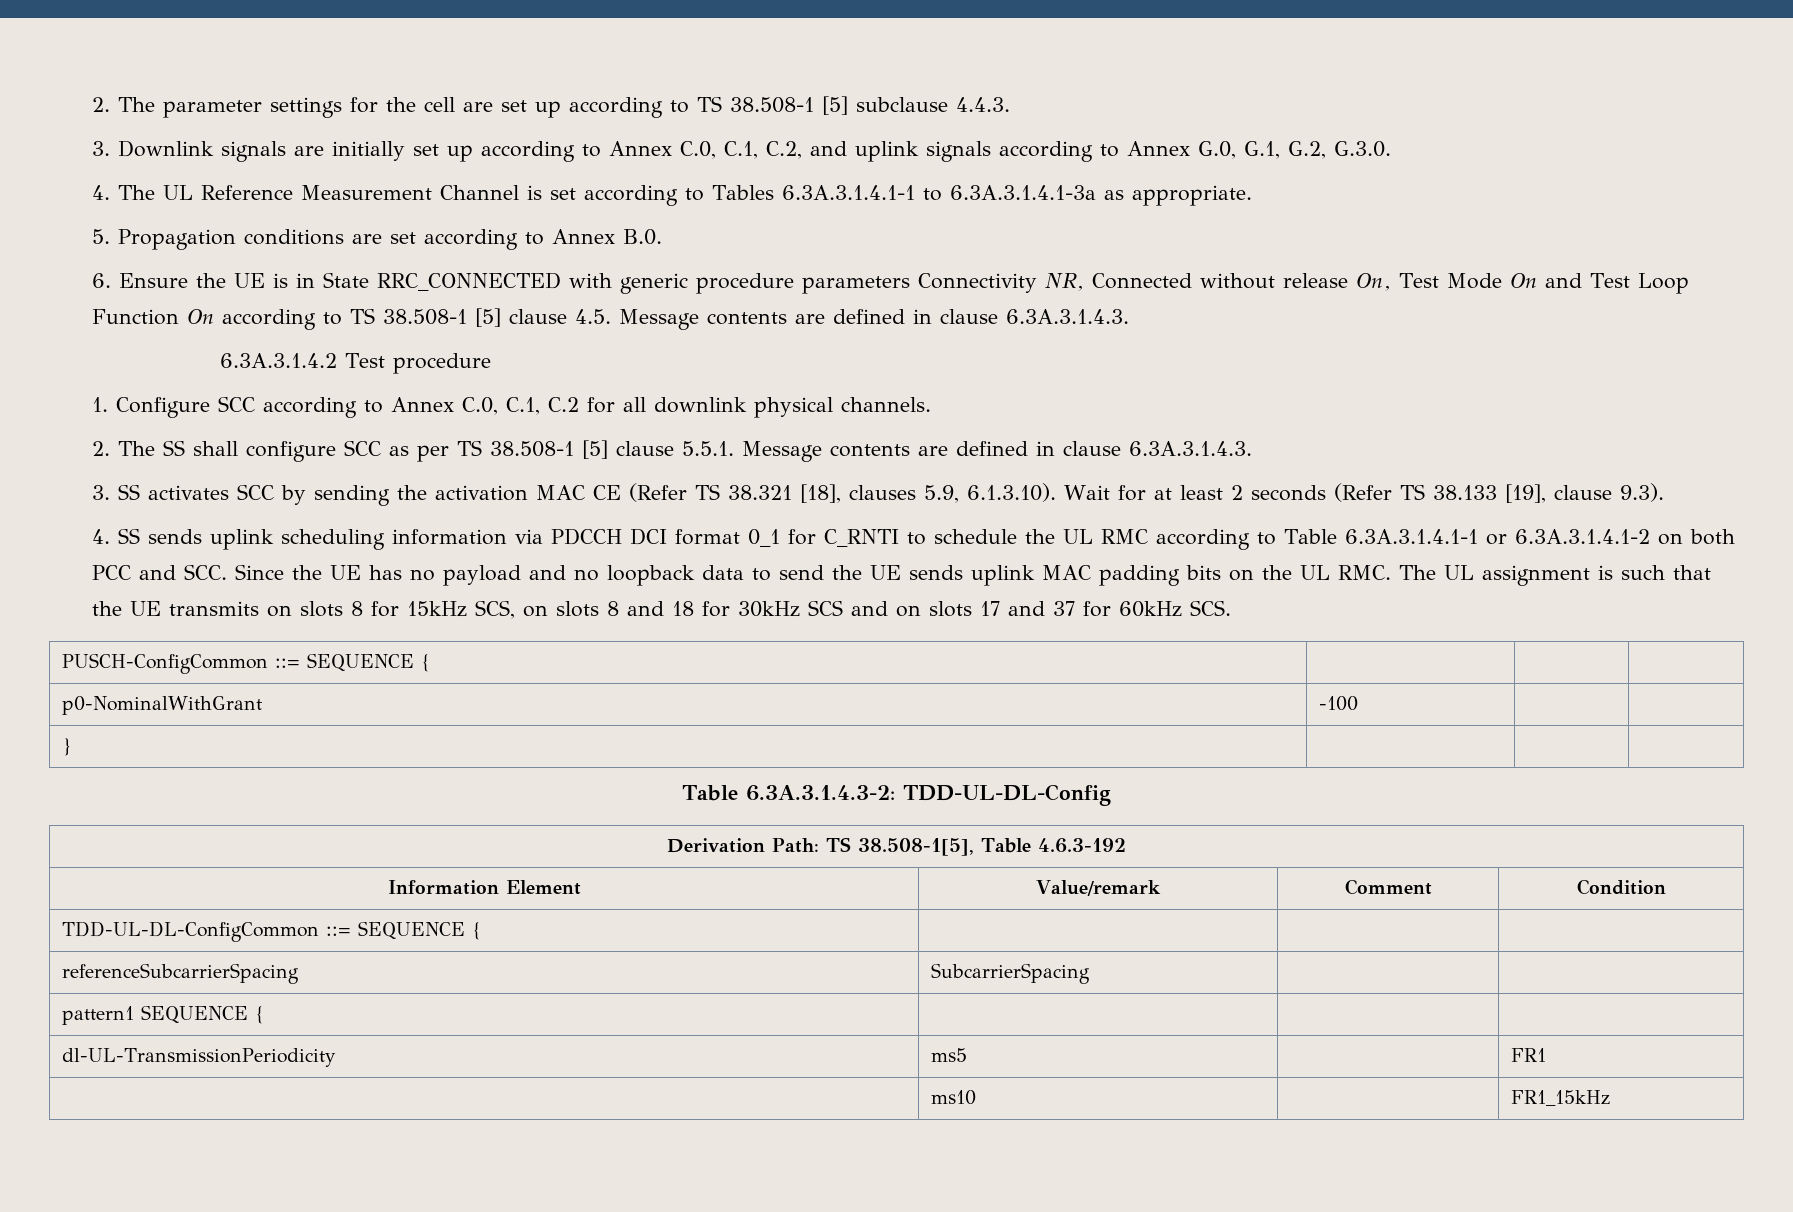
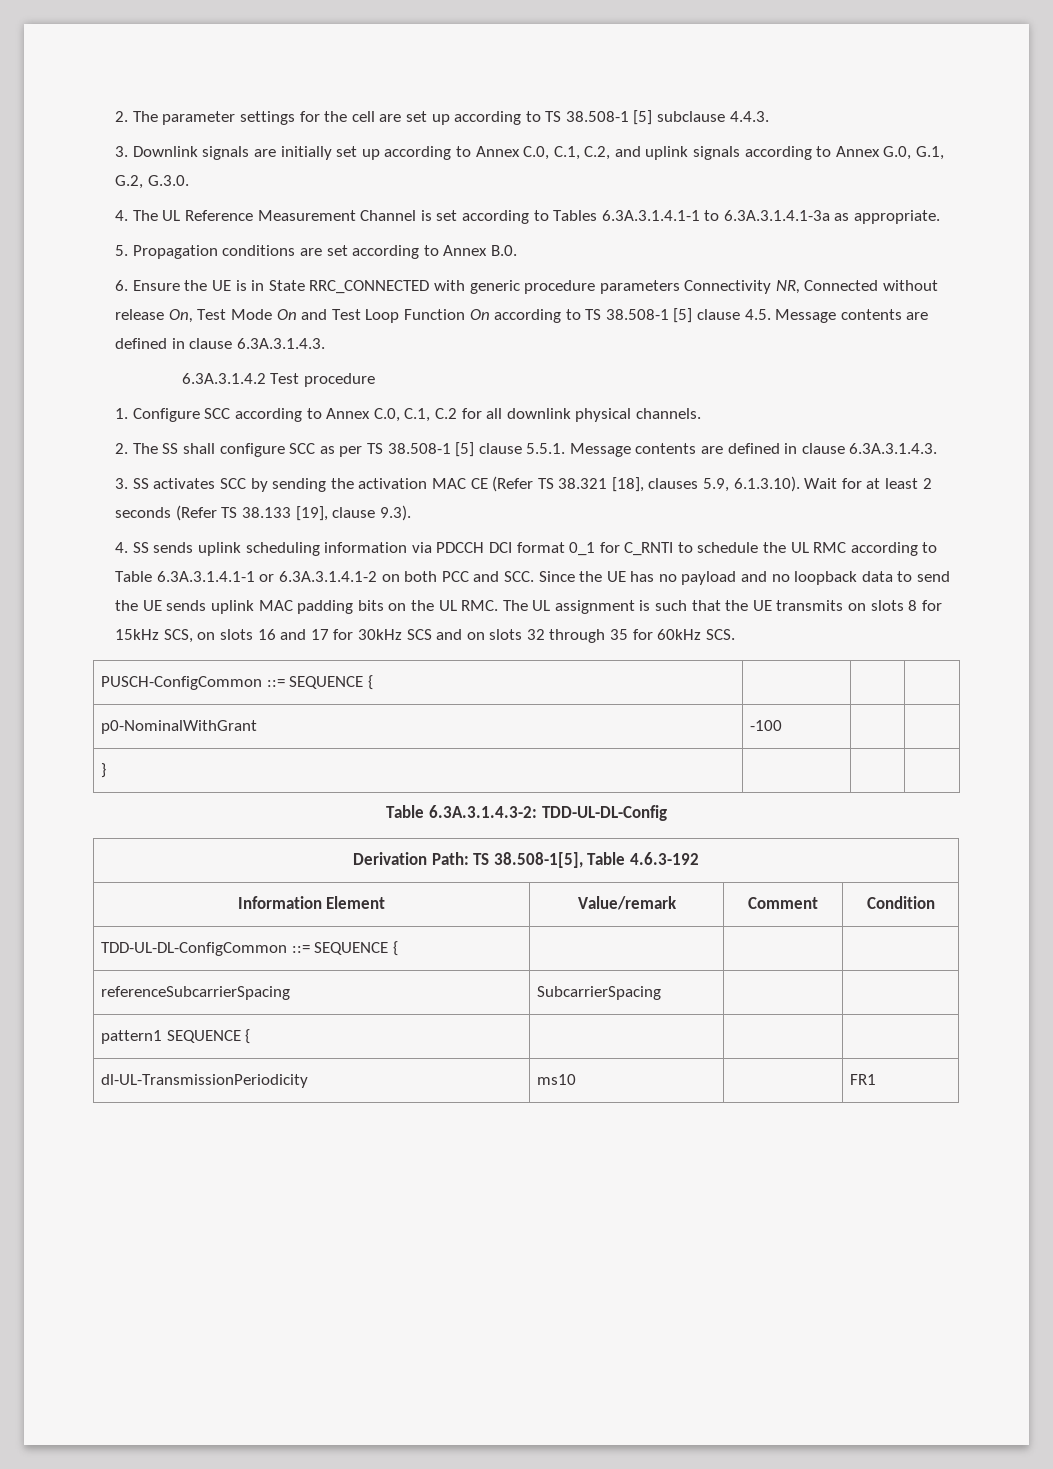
[606,601,694,616] 8 and 18 -> [257,629,329,640] 16 and 17
[979,601,1075,616] 17 and 37 -> [526,629,629,643] 32 through 35
[930,1048,967,1062] ms5 -> [536,1074,576,1085] ms10
[930,1090,976,1105] [1510,1090,1610,1106] // | ms10 | | FR1_15kHz -> (876, 1079) none

